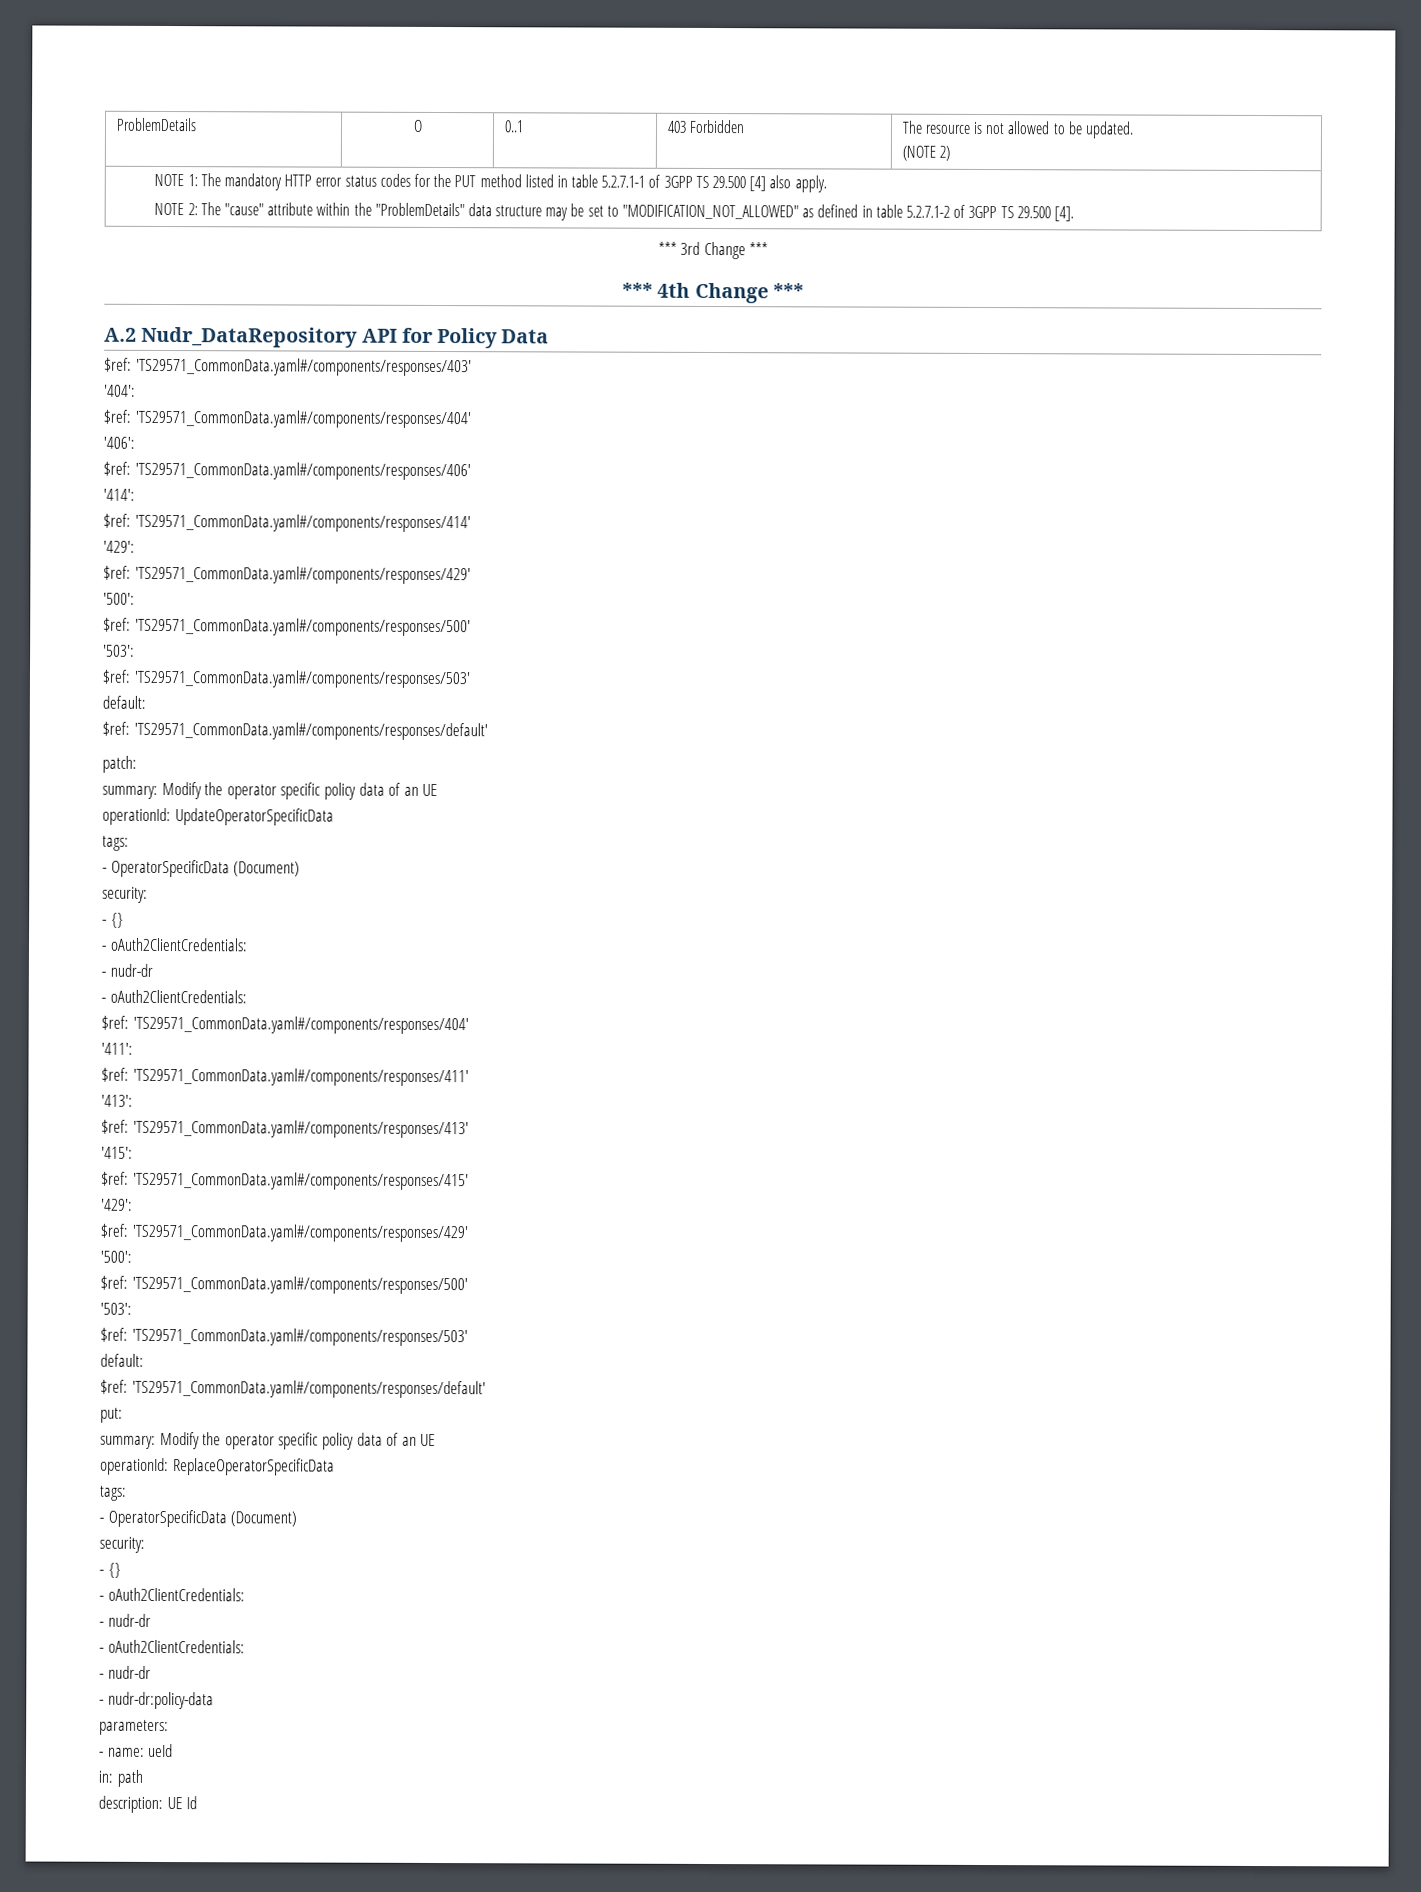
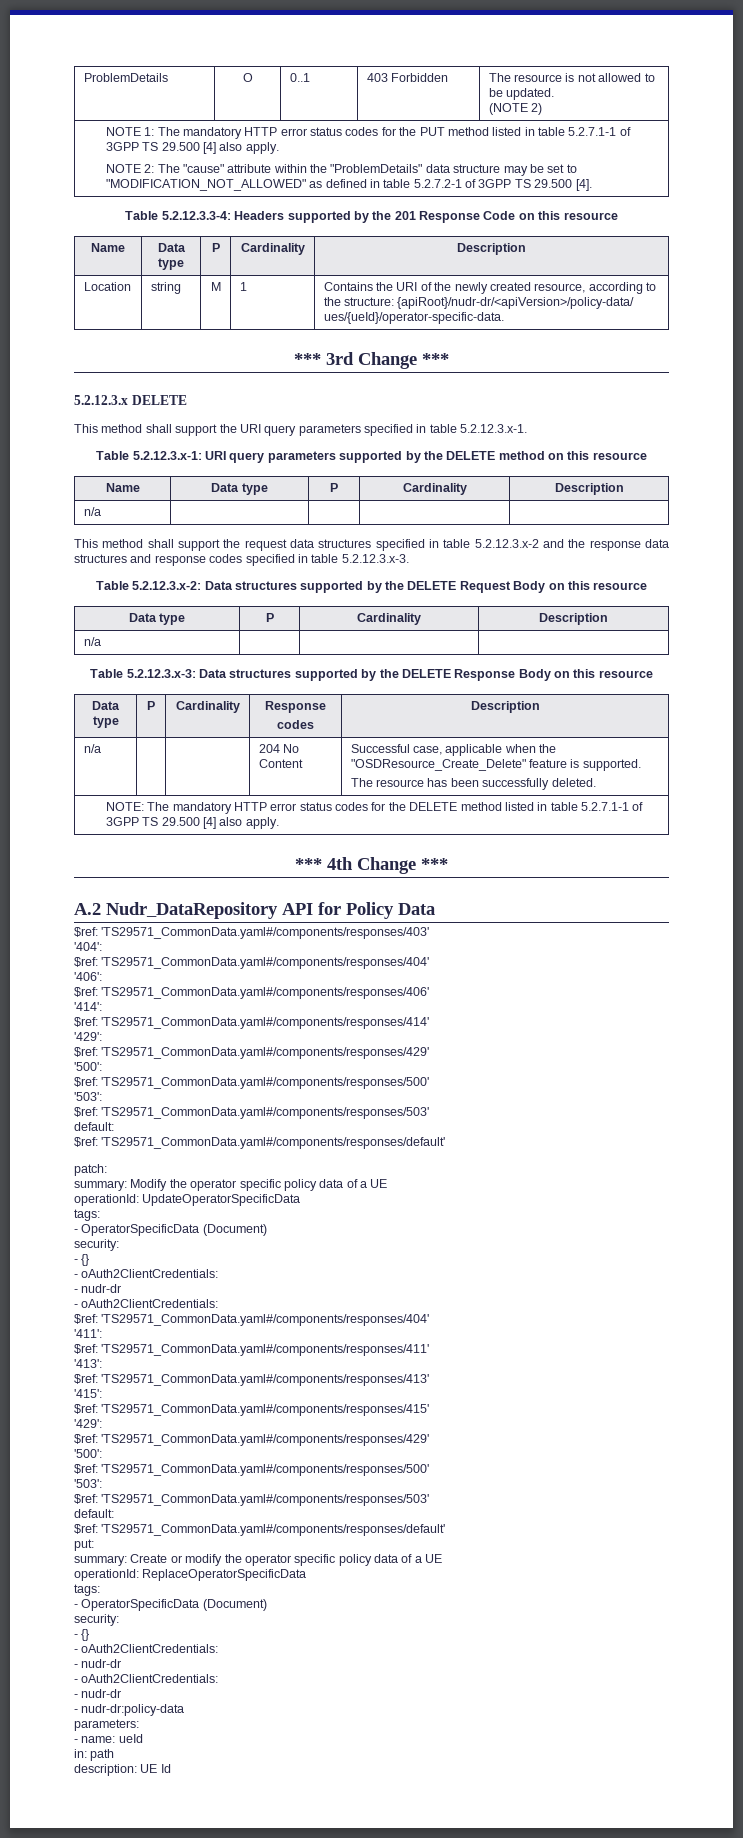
[905,205,950,218] 5.2.7.1-2 -> [413,179,462,188] 5.2.7.2-1
[657,241,769,260] *** 3rd Change *** -> [125,211,618,223] [91,243,125,252] [157,243,186,252] [158,258,184,270] [211,243,220,252] [240,243,305,255] [457,243,526,255] [83,282,131,291] [150,282,181,294] [210,282,221,291] [239,282,247,291] [323,282,657,294] [323,297,635,309] [323,312,504,324] [294,352,449,369] [74,395,187,405] [74,424,528,436] [96,451,647,463] [105,483,140,492] [211,483,268,495] [330,483,338,492] [402,483,467,495] [554,483,624,495] [83,507,101,516] [74,539,669,551] [74,554,409,566] [95,581,648,593] [128,613,186,625] [265,613,274,622] [357,613,421,625] [539,613,608,625] [83,637,101,646] [90,669,653,681] [92,701,120,710] [92,716,119,728] [147,701,155,710] [175,701,240,713] [265,701,326,713] [277,720,314,729] [470,701,540,713] [83,744,101,753] [258,744,300,753] [258,759,303,768] [350,744,557,756] [350,759,641,771] [350,778,596,790] [105,802,644,814] [105,817,279,829] Table 5.2.12.3.3-4: Headers supported by the 201 Response Code on this resource // Name | Data type | P | Cardinality | Description // Location | string | M | 1 | Contains the URI of the newly created resource, according to the structure: {apiRoot}/nudr-dr/<apiVersion>/policy-data/ ues/{ueId}/operator-specific-data. // *** 3rd Change *** // 5.2.12.3.x DELETE // This method shall support the URI query parameters specified in table 5.2.12.3.x-1. // Table 5.2.12.3.x-1: URI query parameters supported by the DELETE method on this resource // Name | Data type | P | Cardinality | Description // n/a | | | | // This method shall support the request data structures specified in table 5.2.12.3.x-2 and the response data structures and response codes specified in table 5.2.12.3.x-3. // Table 5.2.12.3.x-2: Data structures supported by the DELETE Request Body on this resource // Data type | P | Cardinality | Description // n/a | | | // Table 5.2.12.3.x-3: Data structures supported by the DELETE Response Body on this resource // Data type | P | Cardinality | Response // codes | Description // n/a | | | 204 No Content | Successful case, applicable when the "OSDResource_Create_Delete" feature is supported. // The resource has been successfully deleted. // NOTE: The mandatory HTTP error status codes for the DELETE method listed in table 5.2.7.1-1 of 3GPP TS 29.500 [4] also apply.
[403,786,419,796] an -> [360,1181,367,1188] a
[159,1431,417,1450] Modify the operator specific policy data of an -> [130,1554,422,1566] Create or modify the operator specific policy data of a

